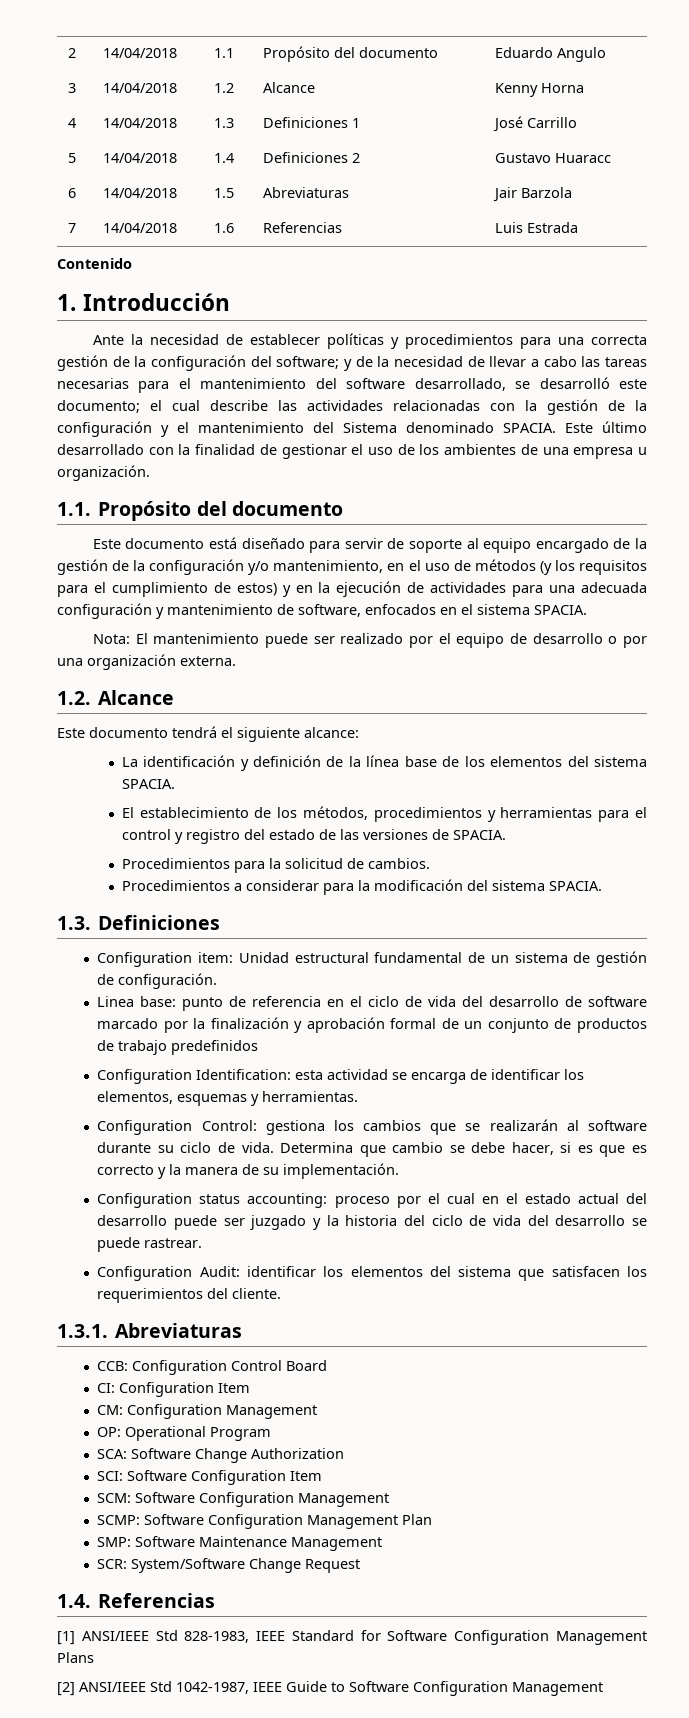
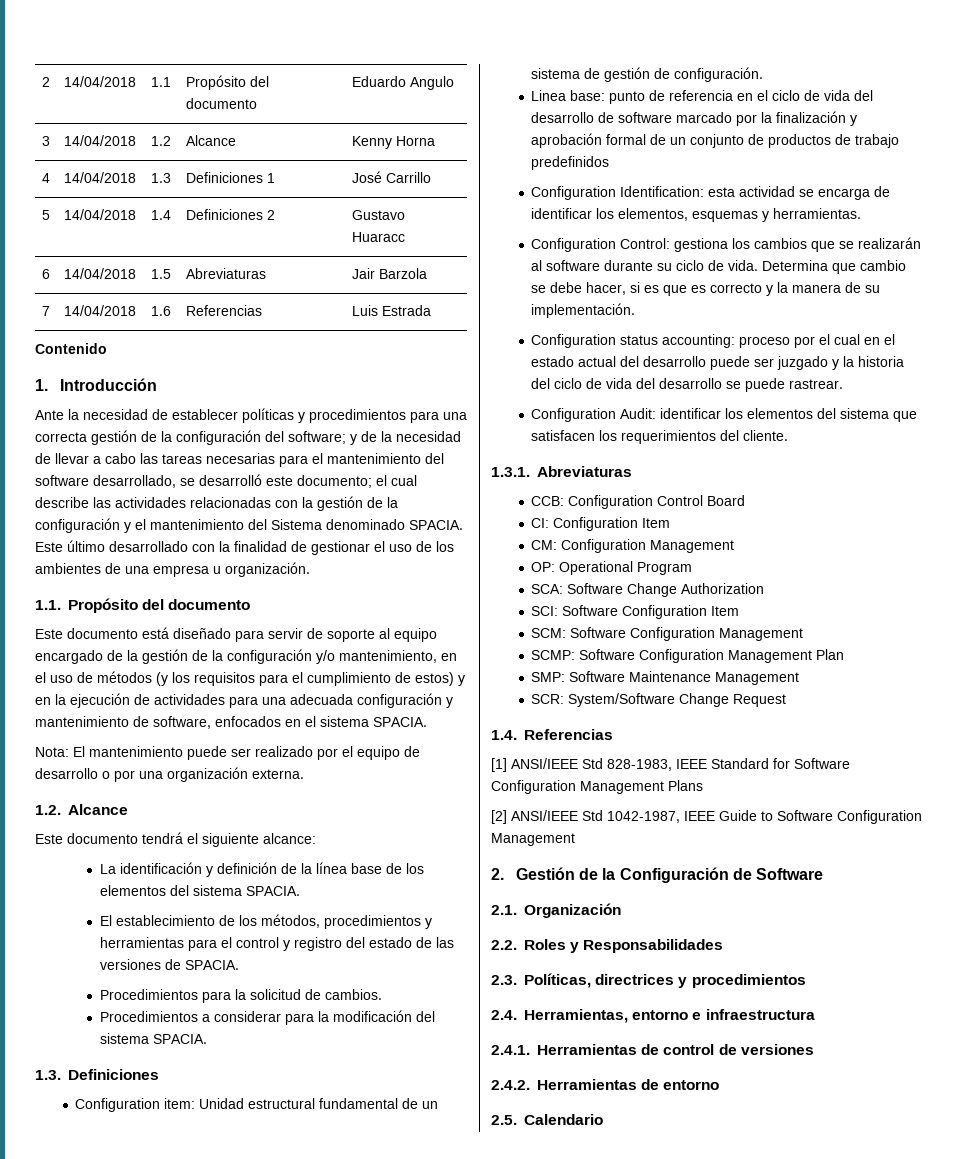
(603, 1689) none -> [491,867,824,883] [491,903,621,918] [491,939,724,953] [491,973,806,988] [491,1009,815,1023] [491,1044,814,1055] [491,1079,720,1090] [491,1114,603,1125] // 2. Gestión de la Configuración de Software // 2.1. Organización // 2.2. Roles y Responsabilidades // 2.3. Políticas, directrices y procedimientos // 2.4. Herramientas, entorno e infraestructura // 2.4.1. Herramientas de control de versiones // 2.4.2. Herramientas de entorno // 2.5. Calendario

